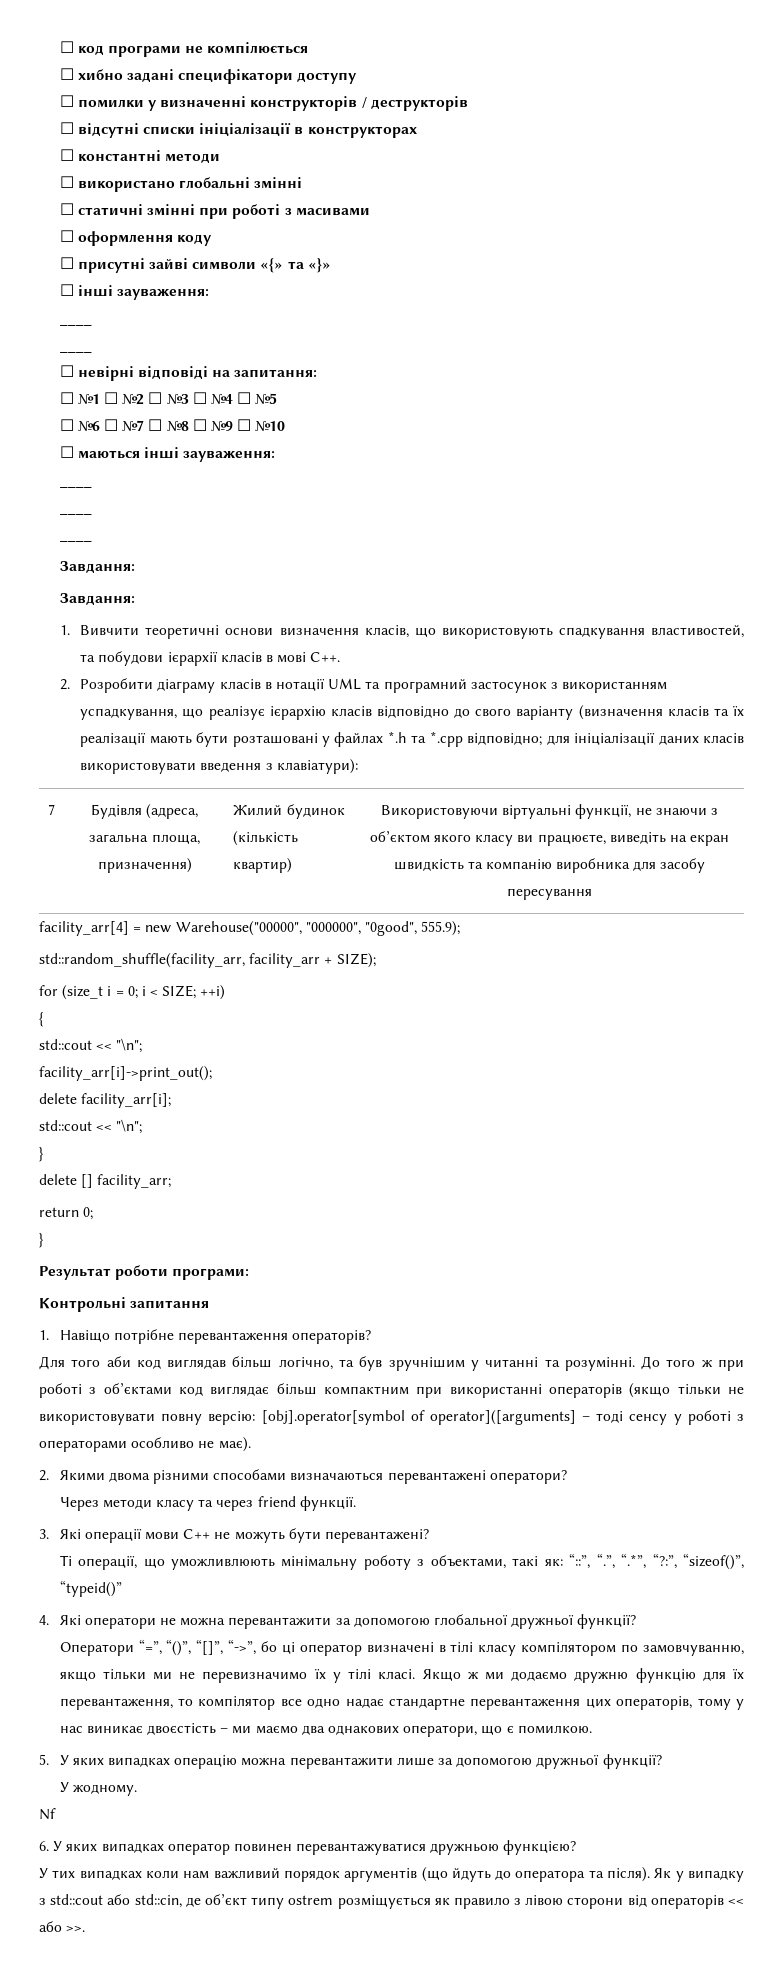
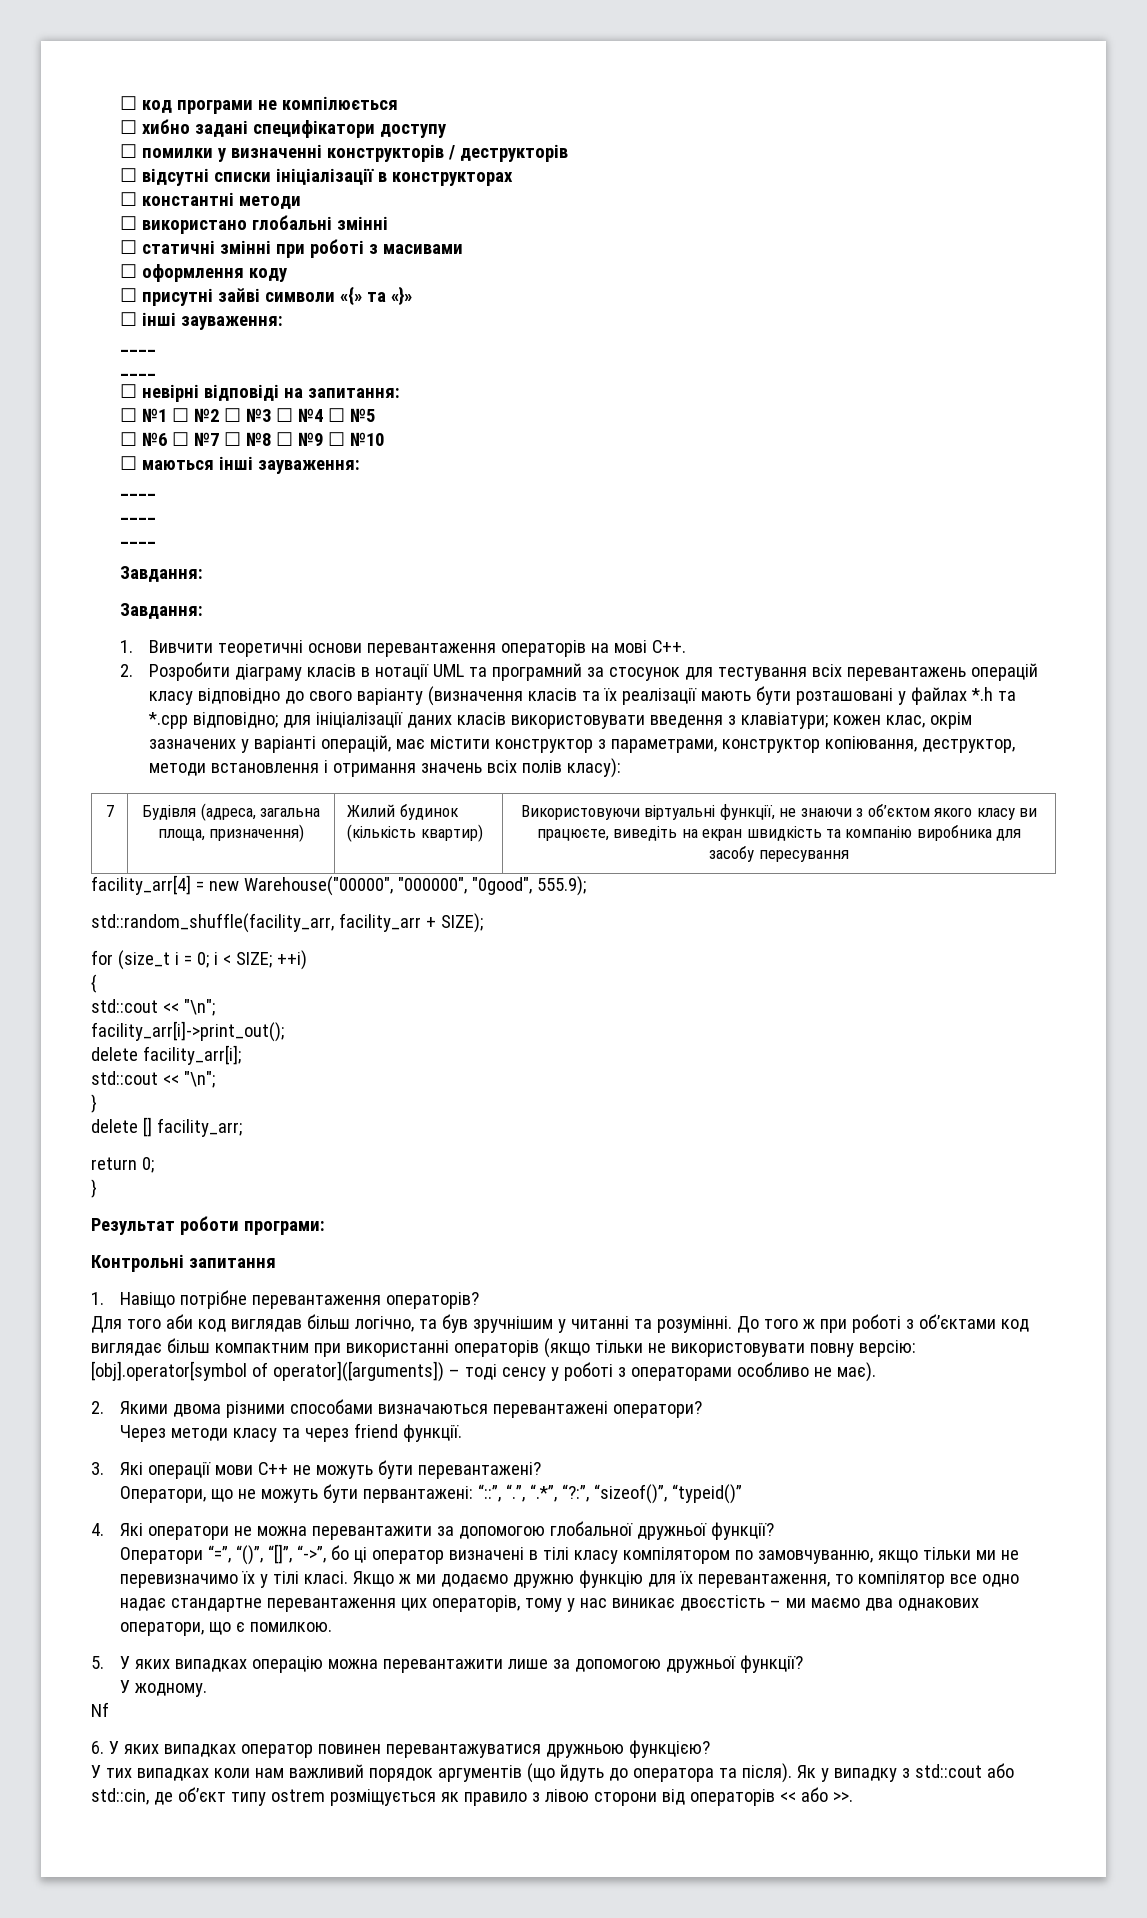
[279,625,744,639] [80,651,274,666] визначення класів, що використовують спадкування властивостей, та побудови ієрархії класів в -> [367,640,610,657] перевантаження операторів на
[470,681,668,693] [80,706,372,720] застосунок з використанням успадкування, що реалізує ієрархію класів -> [587,663,1039,681] [149,691,194,705] за стосунок для тестування всіх перевантажень операцій класу
[276,759,358,774] клавіатури): -> [741,712,973,729] [149,735,1016,753] [149,758,622,778] клавіатури; кожен клас, окрім зазначених у варіанті операцій, має містити конструктор з параметрами, конструктор копіювання, деструктор, методи встановлення і отримання значень всіх полів класу):
[429,1410,576,1425] operator]([arguments] -> [272,1361,444,1382] operator]([arguments])
[59,1555,563,1570] Ті операції, що уможливлюють мінімальну роботу з объектами, такі як: -> [120,1484,474,1503] Оператори, що не можуть бути первантажені:

